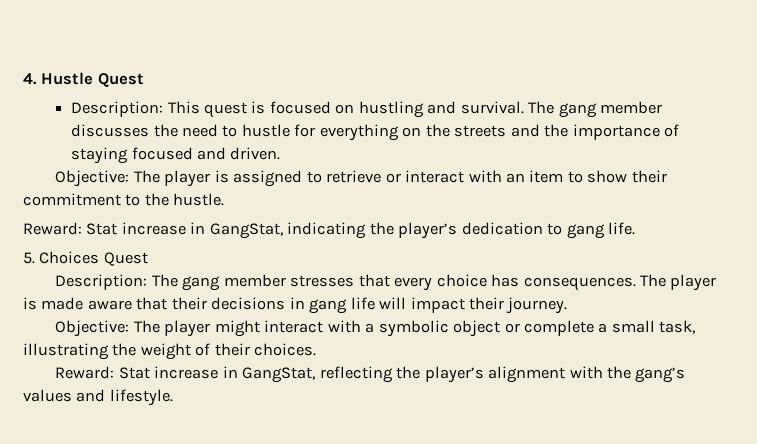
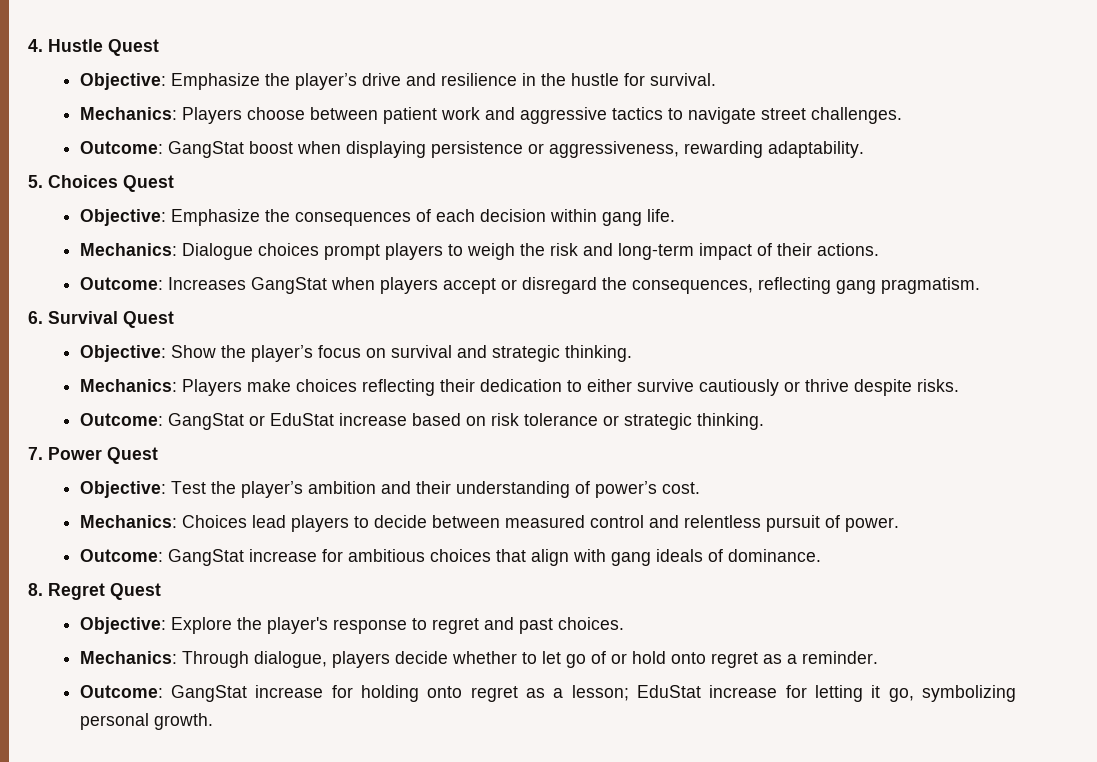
[71,101,663,118] [71,124,680,141] [71,147,281,164] [55,170,667,187] [23,193,225,206] [23,222,636,239] [23,251,148,266] [55,274,717,291] [23,297,568,314] [55,320,696,337] [23,343,317,360] [55,366,686,383] [23,389,173,406] Description: This quest is focused on hustling and survival. The gang member discusses the need to hustle for everything on the streets and the importance of staying focused and driven. // Objective: The player is assigned to retrieve or interact with an item to show their commitment to the hustle. // Reward: Stat increase in GangStat, indicating the player’s dedication to gang life. // 5. Choices Quest // Description: The gang member stresses that every choice has consequences. The player is made aware that their decisions in gang life will impact their journey. // Objective: The player might interact with a symbolic object or complete a small task, illustrating the weight of their choices. // Reward: Stat increase in GangStat, reflecting the player’s alignment with the gang’s values and lifestyle. -> [79,73,716,90] [79,107,902,124] [79,141,864,158] [28,175,174,192] [79,209,675,226] [79,243,879,260] [79,277,980,294] [28,311,174,328] [79,345,632,362] [79,379,959,396] [79,413,764,430] [28,447,158,464] [79,481,700,498] [79,515,899,532] [79,549,821,566] [28,583,161,600] [79,617,624,634] [79,651,878,668] [79,685,1016,702] [79,713,213,730] Objective: Emphasize the player’s drive and resilience in the hustle for survival. // Mechanics: Players choose between patient work and aggressive tactics to navigate street challenges. // Outcome: GangStat boost when displaying persistence or aggressiveness, rewarding adaptability. // 5. Choices Quest // Objective: Emphasize the consequences of each decision within gang life. // Mechanics: Dialogue choices prompt players to weigh the risk and long-term impact of their actions. // Outcome: Increases GangStat when players accept or disregard the consequences, reflecting gang pragmatism. // 6. Survival Quest // Objective: Show the player’s focus on survival and strategic thinking. // Mechanics: Players make choices reflecting their dedication to either survive cautiously or thrive despite risks. // Outcome: GangStat or EduStat increase based on risk tolerance or strategic thinking. // 7. Power Quest // Objective: Test the player’s ambition and their understanding of power’s cost. // Mechanics: Choices lead players to decide between measured control and relentless pursuit of power. // Outcome: GangStat increase for ambitious choices that align with gang ideals of dominance. // 8. Regret Quest // Objective: Explore the player's response to regret and past choices. // Mechanics: Through dialogue, players decide whether to let go of or hold onto regret as a reminder. // Outcome: GangStat increase for holding onto regret as a lesson; EduStat increase for letting it go, symbolizing personal growth.

